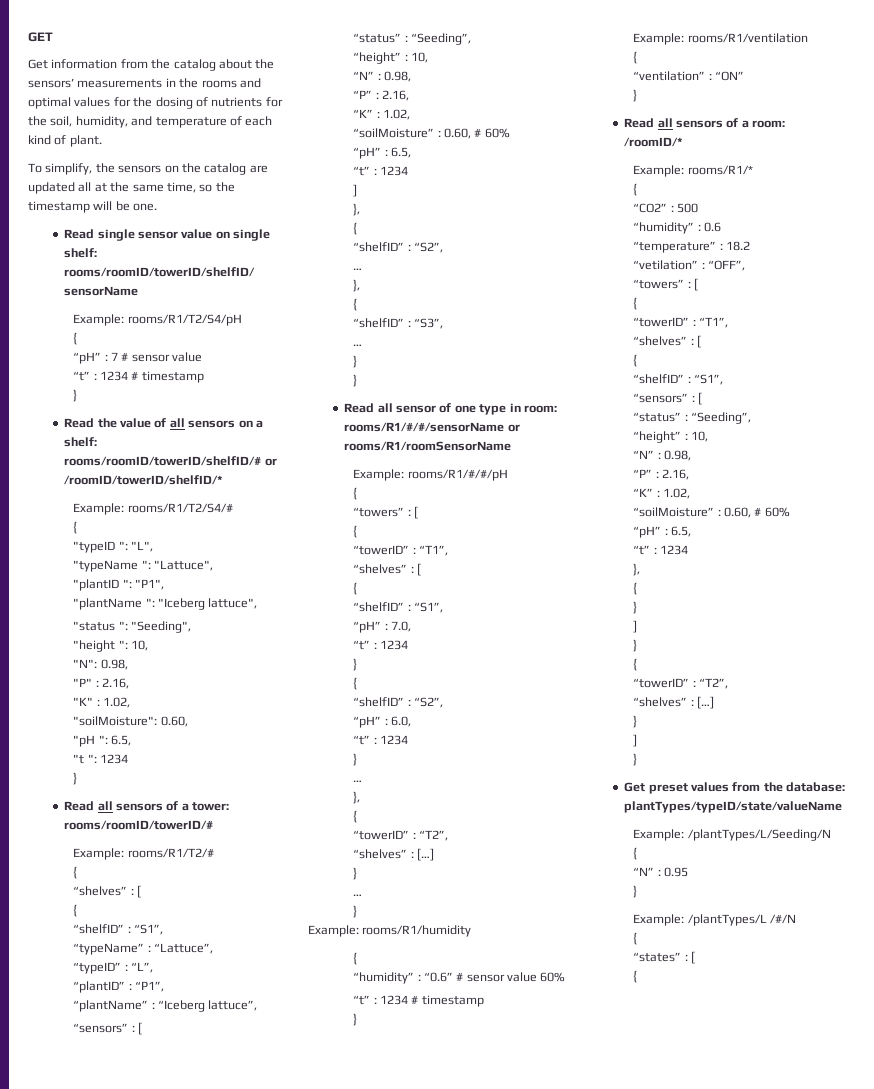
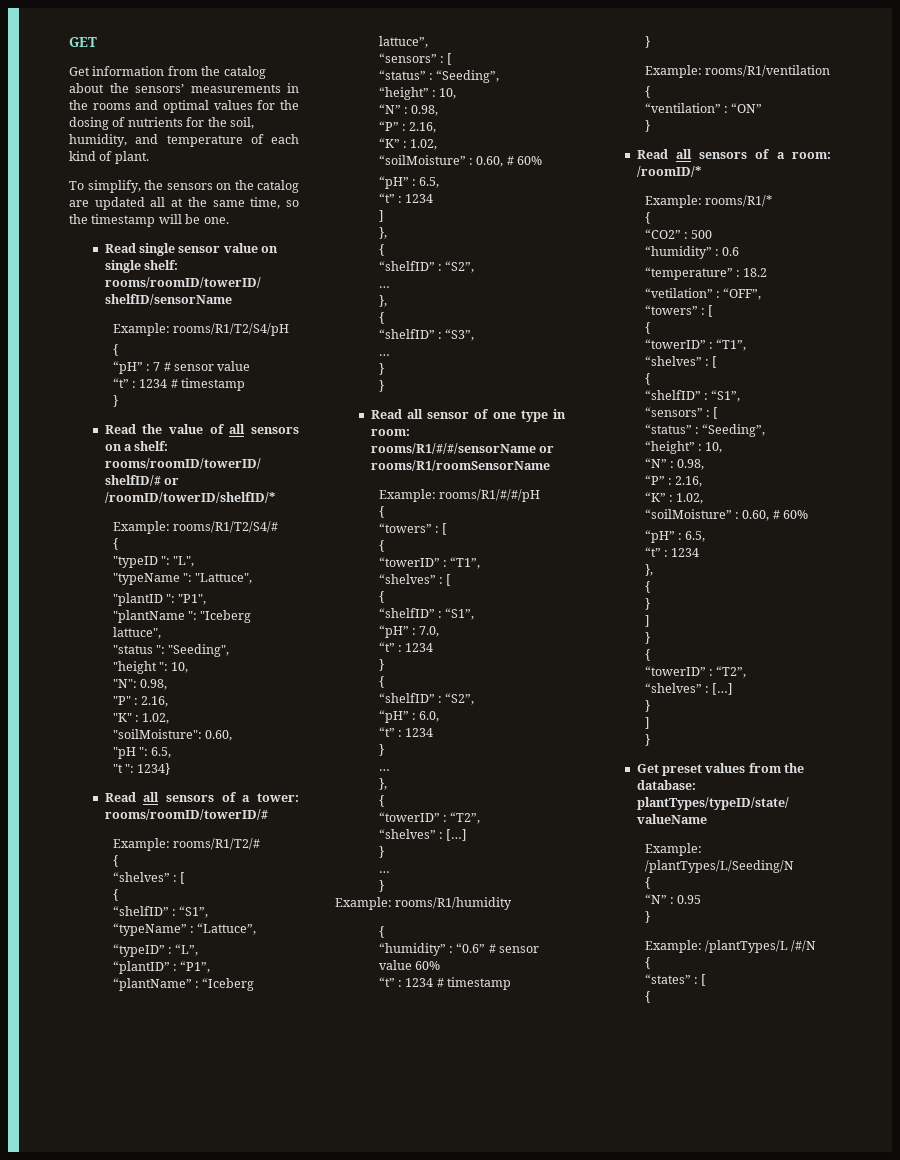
[99,754,128,764] [73,772,78,785] 1234 // } -> [137,763,171,775] 1234}

